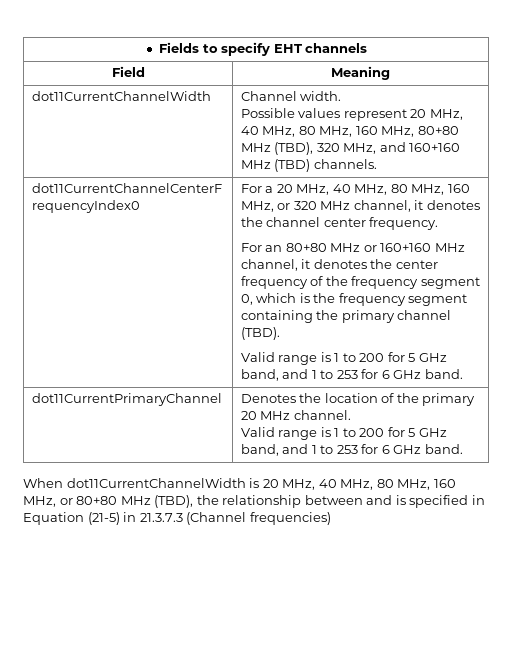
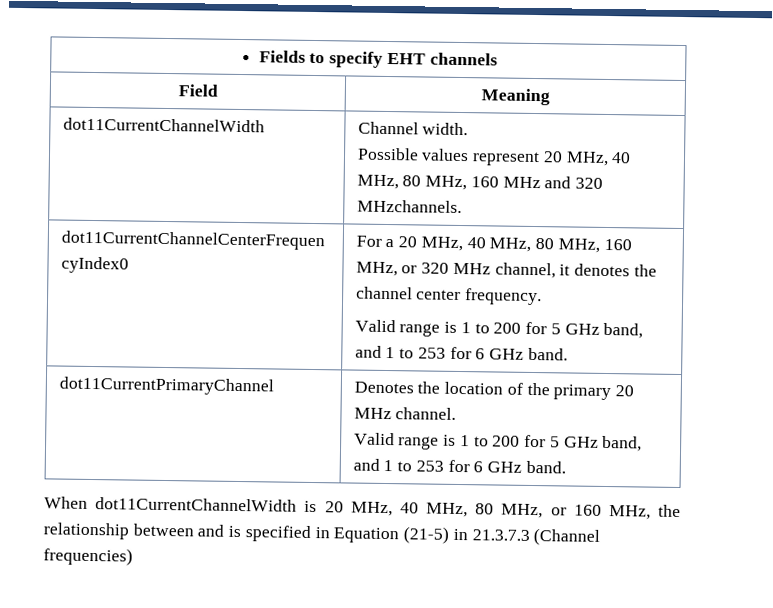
[381,126,459,137] [240,142,461,155] [240,159,377,172] MHz, 80+80 MHz (TBD), 320 MHz, and 160+160 MHz (TBD) channels. -> [502,176,604,189] [356,199,462,214] MHz and 320 MHzchannels.
[240,243,465,252] [240,259,438,271] [240,276,480,289] [240,293,468,306] [240,310,452,323] [240,327,280,340] // For an 80+80 MHz or 160+160 MHz channel, it denotes the center frequency of the frequency segment 0, which is the frequency segment containing the primary channel (TBD). -> (543, 297) none
[433,479,456,488] [23,495,194,508] 160 MHz, or 80+80 MHz (TBD), -> [550,504,651,520] or 160 MHz,

